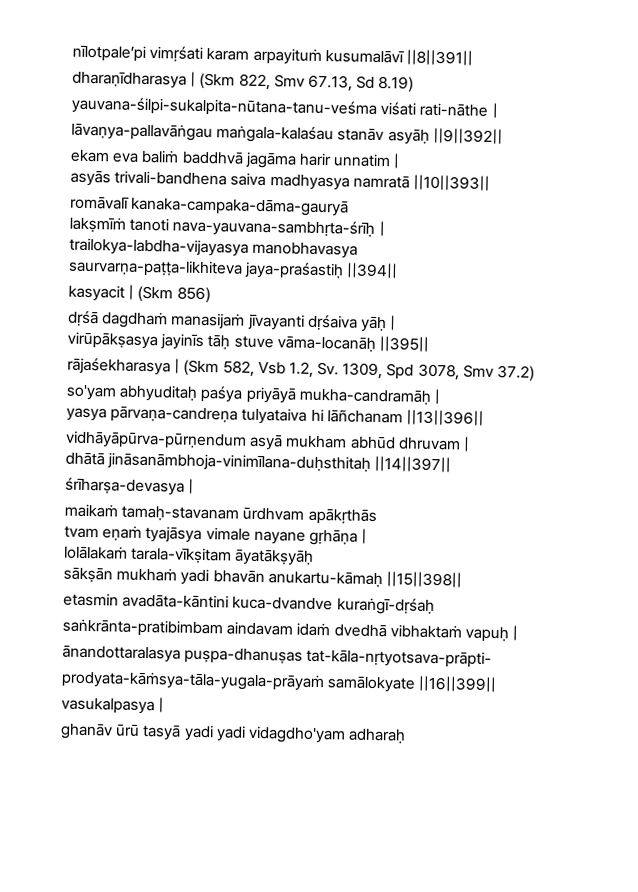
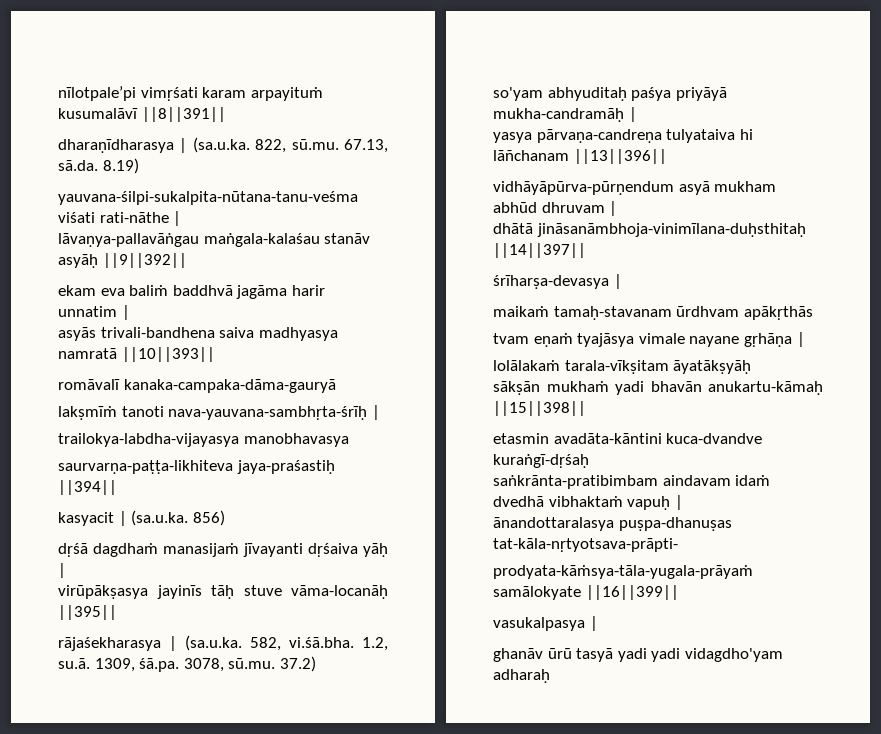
[199,72,376,92] (Skm 822, Smv 67.13, Sd -> [192,137,388,153] [58,160,98,171] (sa.u.ka. 822, sū.mu. 67.13, sā.da.
[137,285,174,303] (Skm -> [131,510,189,526] (sa.u.ka.
[183,359,494,381] (Skm 582, Vsb 1.2, Sv. 1309, Spd 3078, Smv -> [185,635,388,651] [58,658,276,672] (sa.u.ka. 582, vi.śā.bha. 1.2, su.ā. 1309, śā.pa. 3078, sū.mu.

